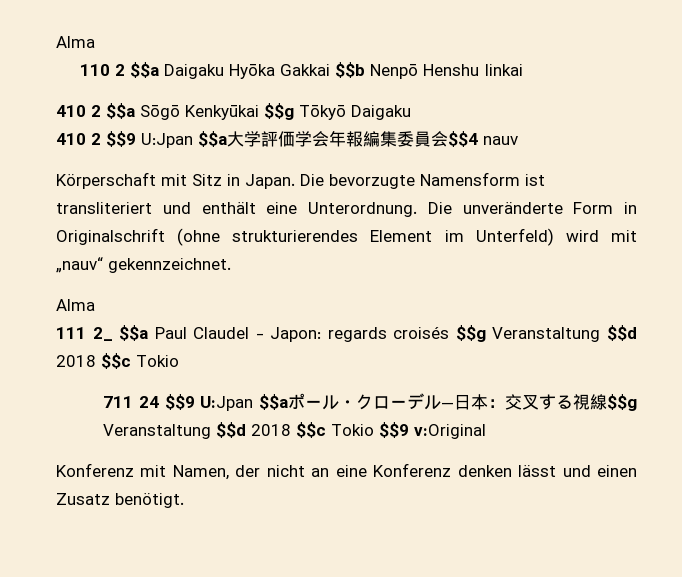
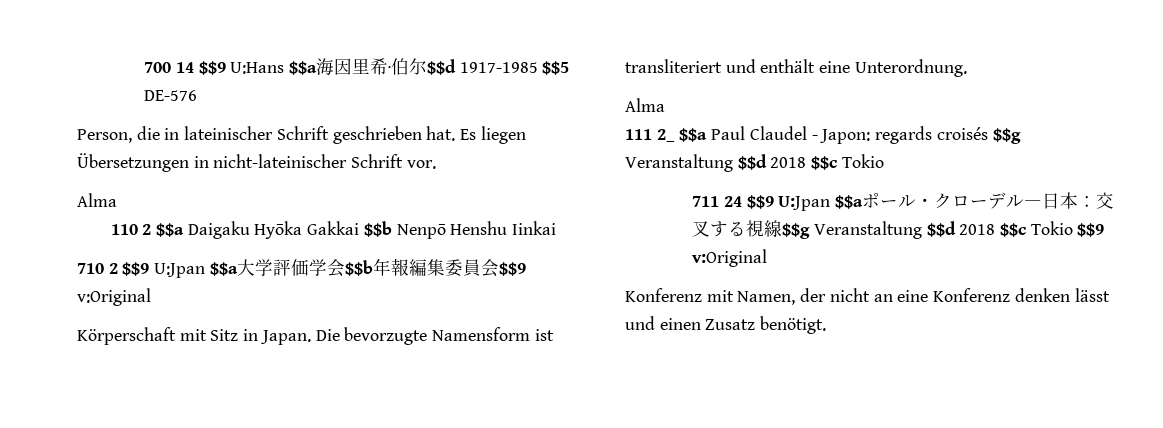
(56, 42) none -> [144,58,570,76] [144,90,198,101] [77,126,526,144] [77,153,436,172] 700 14 $$9 U:Hans $$a海因里希·伯尔$$d 1917-1985 $$5 DE-576 // Person, die in lateinischer Schrift geschrieben hat. Es liegen Übersetzungen in nicht-lateinischer Schrift vor. //
[56,103,411,120] [56,133,86,145] 410 2 $$a Sōgō Kenkyūkai $$g Tōkyō Daigaku // 410 -> [77,263,104,274] 710
(329, 139) none -> [344,260,373,276] $$b
[448,131,518,147] $$4 nauv -> [498,262,526,276] [77,288,151,306] $$9 v:Original
[427,202,637,214] [56,228,637,246] [56,257,231,273] Die unveränderte Form in Originalschrift (ohne strukturierendes Element im Unterfeld) wird mit „nauv“ gekennzeichnet. -> (967, 68) none

